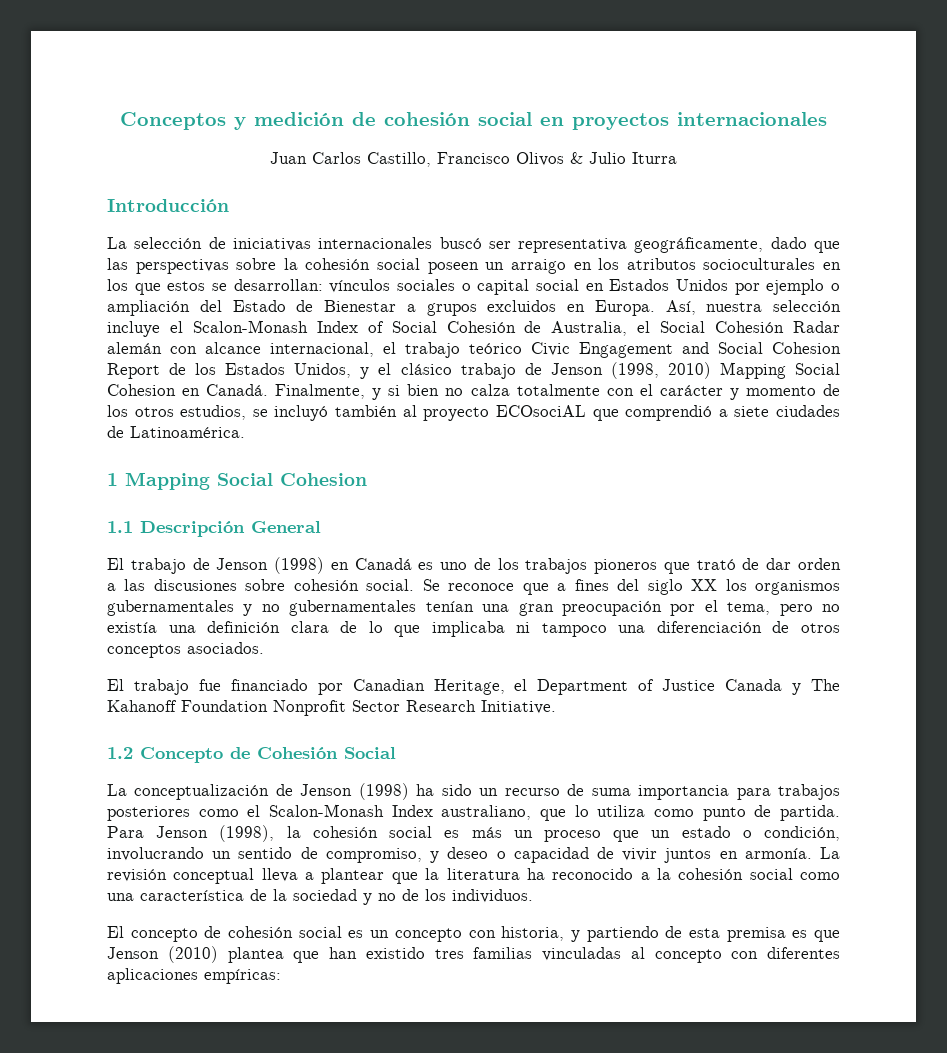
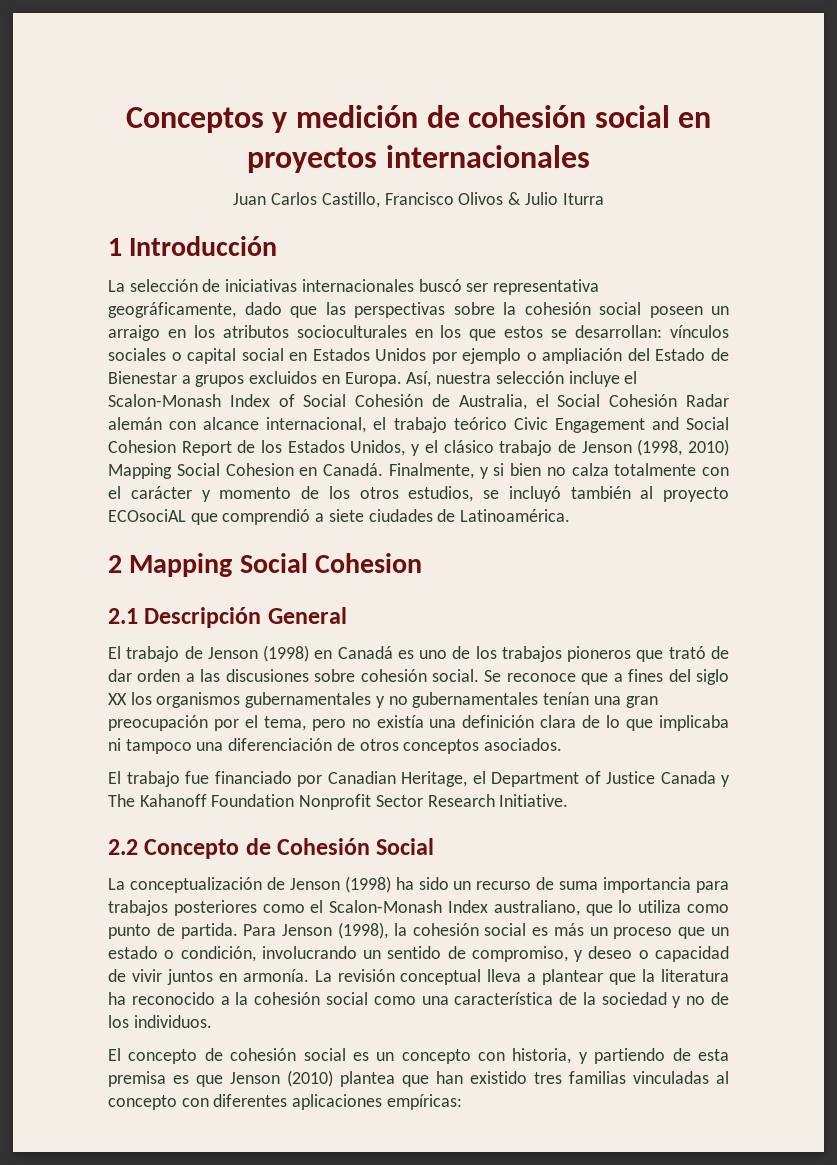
(677, 158) none -> [108,238,122,256] 1
[107,473,118,486] 1 -> [108,555,122,573] 2
[107,521,133,533] 1.1 -> [108,608,138,624] 2.1
[107,747,133,759] 1.2 -> [108,839,138,855] 2.2

